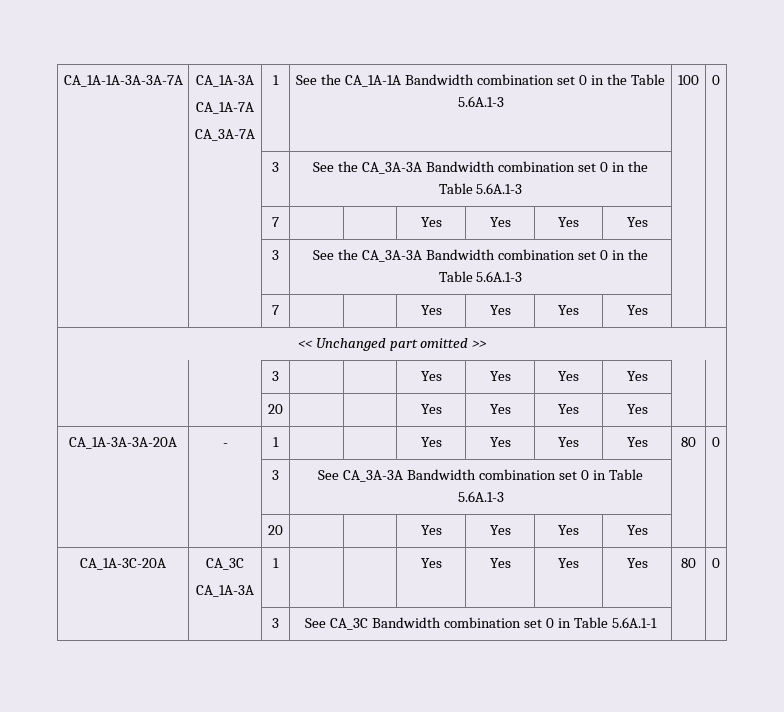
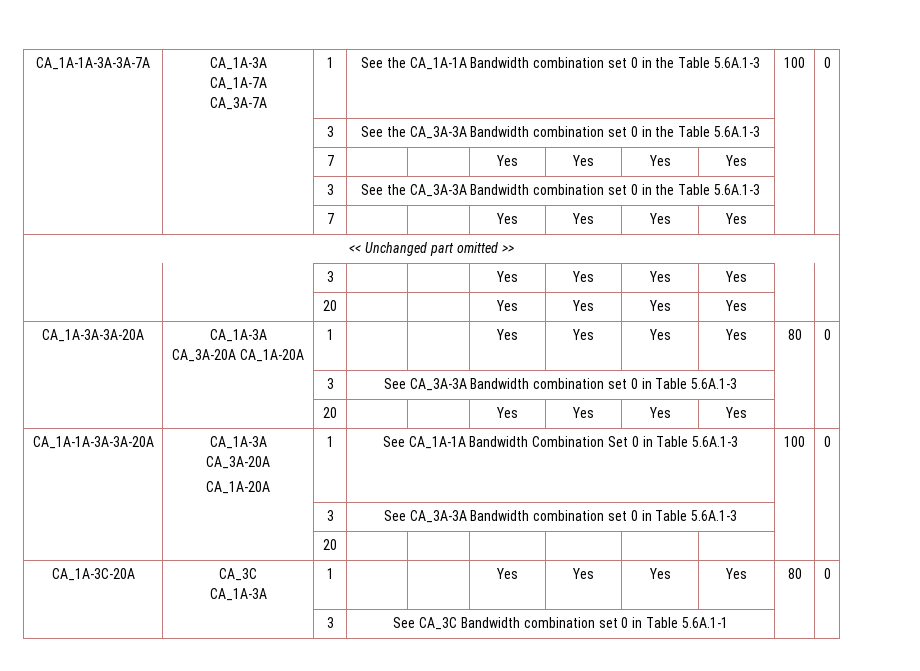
[222,443,228,447] - -> [209,329,267,342] [172,349,304,362] CA_1A-3A // CA_3A-20A CA_1A-20A
(648, 530) none -> [32,436,154,449] [209,436,267,449] [206,456,270,469] [206,481,270,494] [326,436,334,447] [382,436,739,449] [784,436,805,447] [823,436,831,447] [326,510,334,521] [383,510,738,523] [323,539,337,550] // CA_1A-1A-3A-3A-20A | CA_1A-3A // CA_3A-20A // CA_1A-20A | 1 | See CA_1A-1A Bandwidth Combination Set 0 in Table 5.6A.1-3 | 100 | 0 // | | 3 | See CA_3A-3A Bandwidth combination set 0 in Table 5.6A.1-3 | | // | | 20 | | | | | | | |

